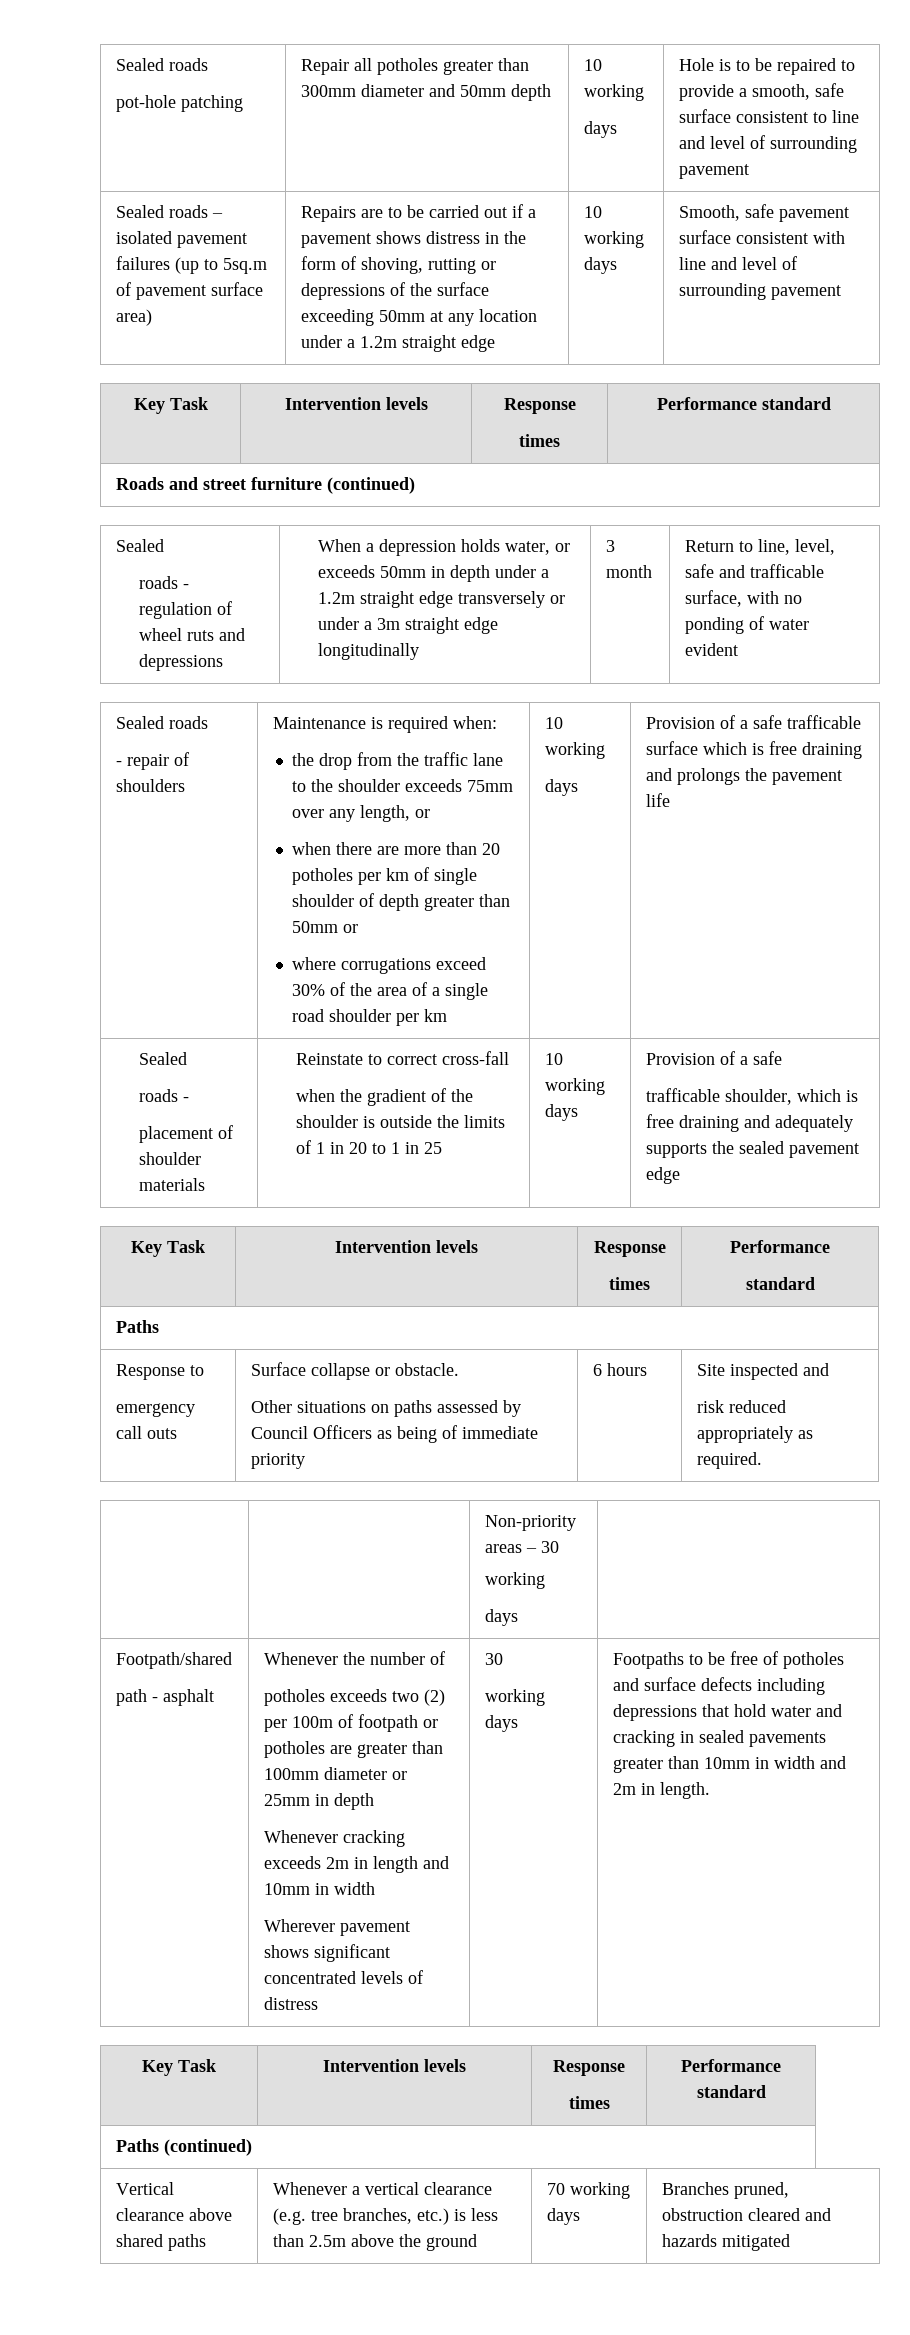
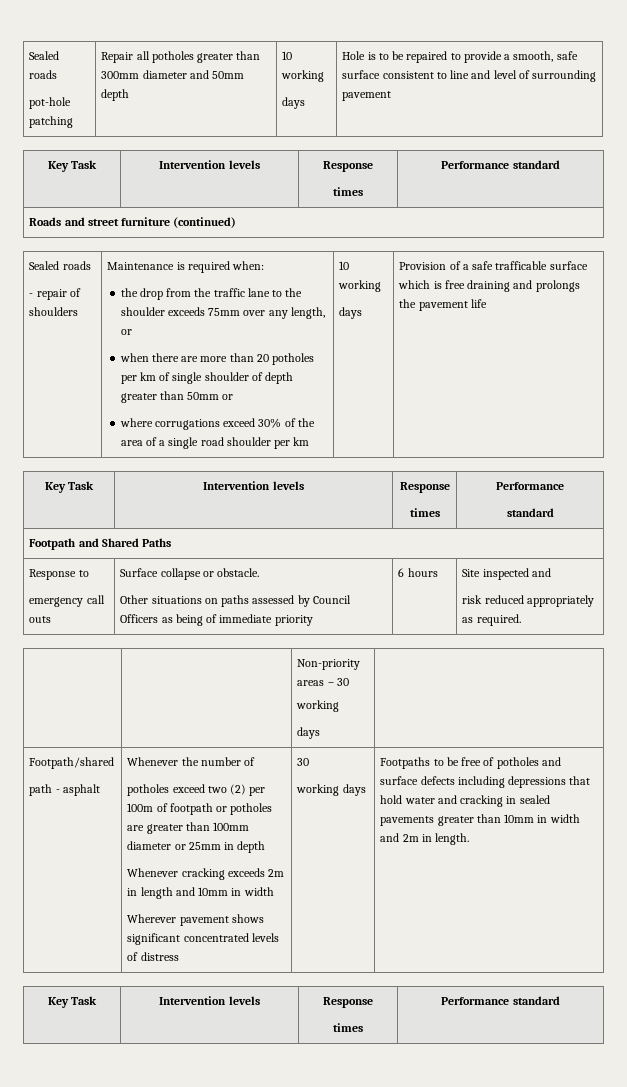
[115,205,223,218] [115,231,247,248] [115,256,267,274] [115,282,263,300] [115,309,152,326] [300,204,536,222] [300,231,526,248] [300,256,496,274] [300,282,489,300] [300,309,537,326] [300,335,495,352] [583,206,602,218] [583,231,644,248] [583,257,617,274] [678,204,849,222] [678,230,845,244] [678,256,797,270] [678,283,841,300] // Sealed roads – isolated pavement failures (up to 5sq.m of pavement surface area) | Repairs are to be carried out if a pavement shows distress in the form of shoving, rutting or depressions of the surface exceeding 50mm at any location under a 1.2m straight edge | 10 working days | Smooth, safe pavement surface consistent with line and level of surrounding pavement -> (392, 96) none
[139,576,190,589] [139,601,233,619] [139,628,246,641] [139,654,224,671] [318,539,571,556] [318,565,550,582] [318,591,566,608] [318,617,499,634] [318,643,420,660] [605,540,615,552] [605,565,652,578] [684,539,835,555] [684,564,824,578] [684,590,802,607] [684,616,809,634] [684,643,738,656] [115,716,164,729] // roads - regulation of wheel ruts and depressions | When a depression holds water, or exceeds 50mm in depth under a 1.2m straight edge transversely or under a 3m straight edge longitudinally | 3 month | Return to line, level, safe and trafficable surface, with no ponding of water evident // Sealed -> (60, 265) none
[139,1052,188,1065] [139,1089,190,1102] [139,1125,234,1143] [139,1152,202,1165] [139,1178,206,1191] [296,1051,510,1065] [296,1088,474,1106] [296,1115,506,1128] [296,1140,443,1154] [544,1053,563,1065] [544,1078,605,1095] [544,1104,578,1121] [645,1051,782,1065] [645,1088,858,1105] [645,1114,853,1132] [645,1141,859,1158] [645,1167,680,1184] // Sealed // roads - // placement of shoulder materials | Reinstate to correct cross-fall // when the gradient of the shoulder is outside the limits of 1 in 20 to 1 in 25 | 10 working days | Provision of a safe // trafficable shoulder, which is free draining and adequately supports the sealed pavement edge -> (487, 303) none
(815, 1283) none -> [29,538,139,550] Footpath and Shared
[329,1689,387,1702] exceeds -> [172,784,205,793] exceed
[115,2139,252,2156] [115,2182,174,2195] [115,2208,232,2221] [115,2234,206,2251] [272,2182,492,2195] [272,2208,498,2225] [272,2234,477,2251] [546,2182,630,2199] [546,2208,580,2225] [661,2182,789,2199] [661,2208,831,2221] [661,2234,790,2251] // Paths (continued) // Vertical clearance above shared paths | Whenever a vertical clearance (e.g. tree branches, etc.) is less than 2.5m above the ground | 70 working days | Branches pruned, obstruction cleared and hazards mitigated -> (560, 1000) none

